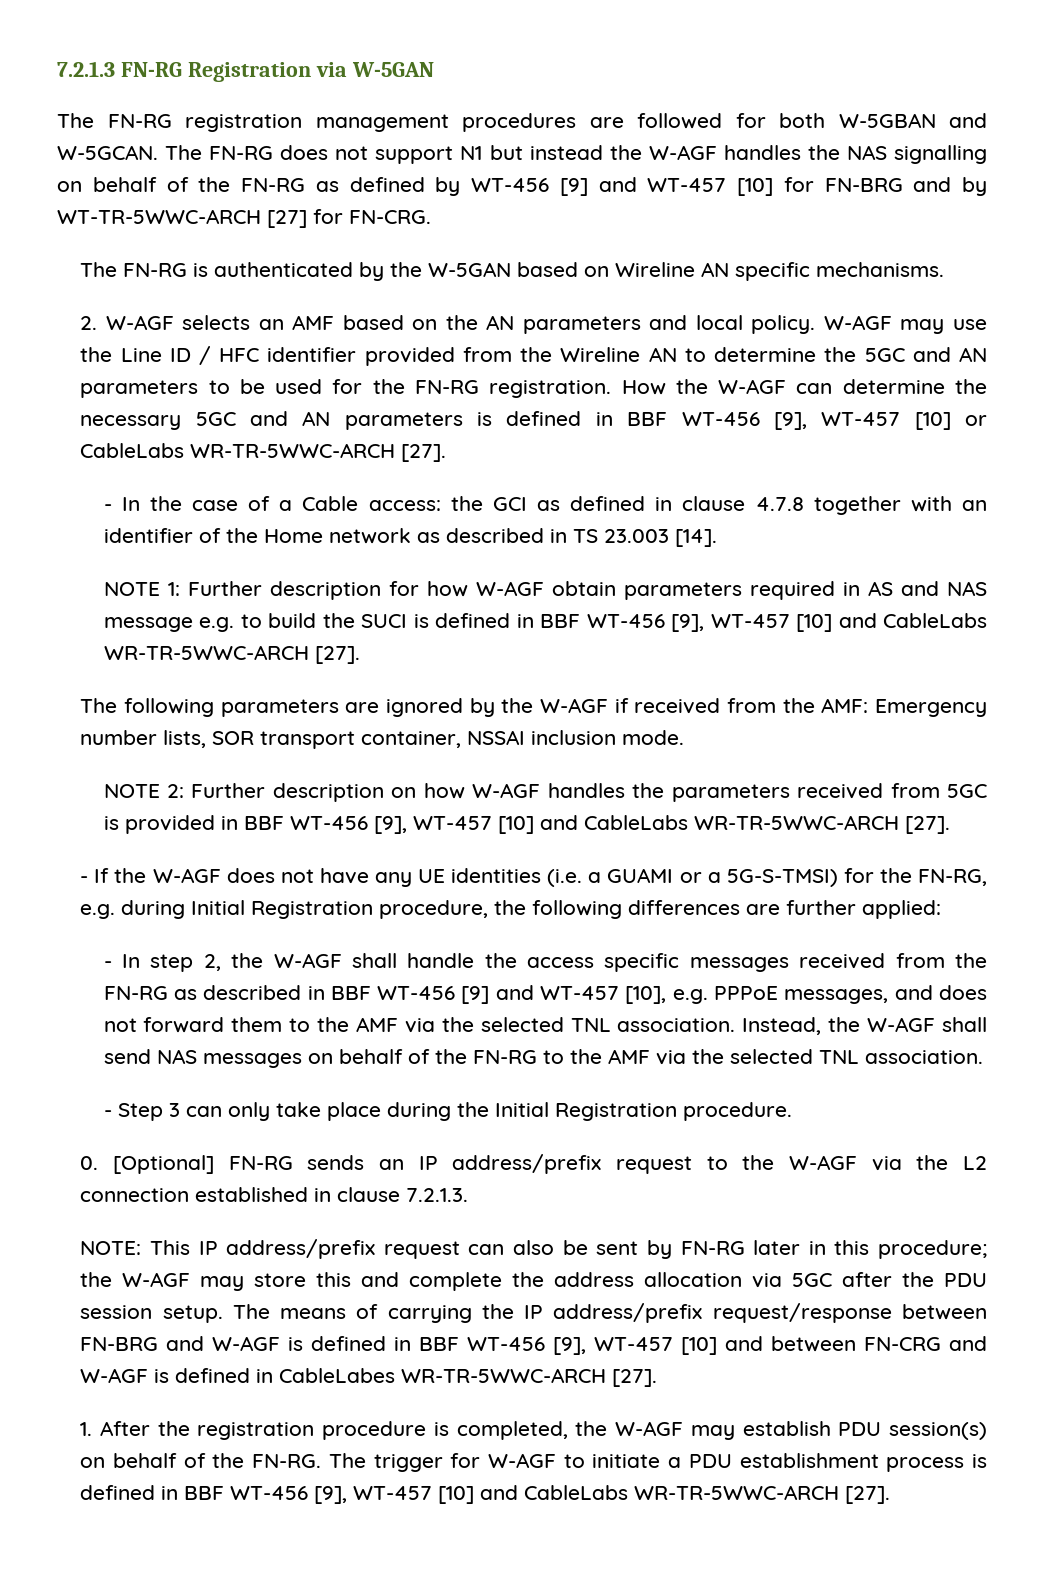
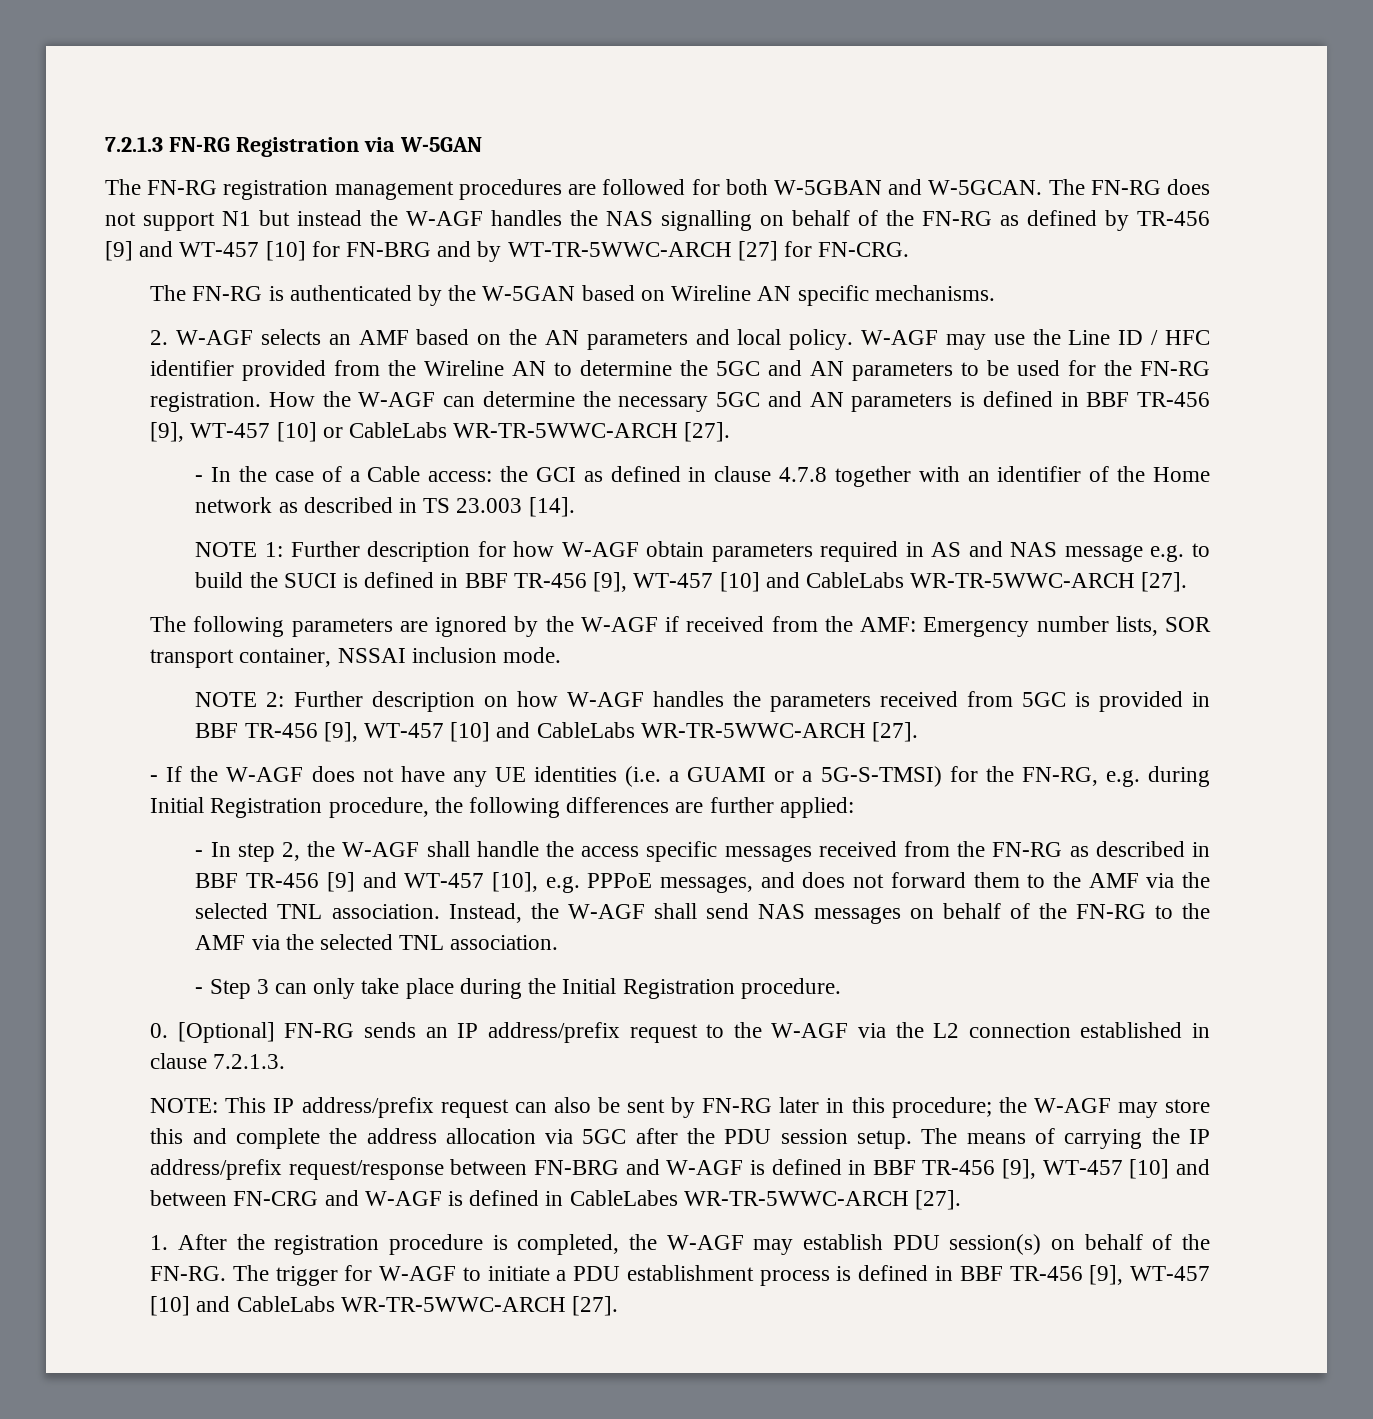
[471,178,549,192] WT-456 -> [1137,211,1210,226] TR-456
[681,412,760,426] WT-456 -> [1137,392,1210,407] TR-456
[586,614,665,628] WT-456 -> [513,573,587,588] TR-456
[289,816,368,830] WT-456 -> [244,723,318,738] TR-456
[377,986,456,1000] WT-456 -> [246,873,320,888] TR-456
[467,1337,546,1351] WT-456 -> [922,1160,996,1175] TR-456
[230,1486,309,1500] WT-456 -> [1009,1266,1083,1281] TR-456

